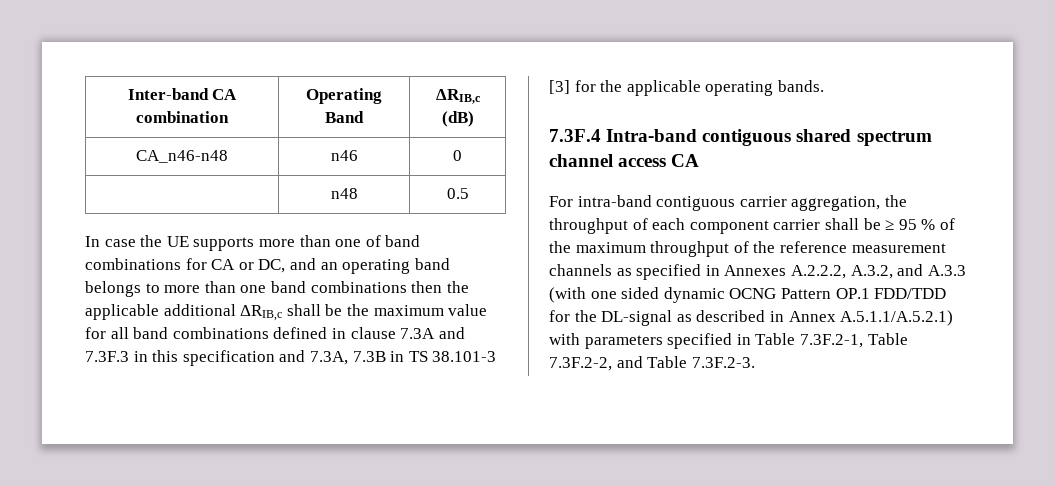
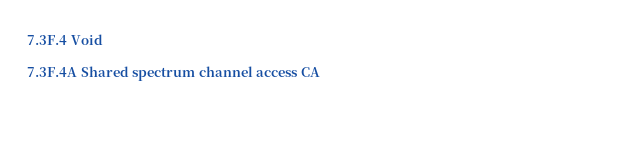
[127,88,238,100] [136,111,229,123] [306,88,382,104] [325,111,364,123] [435,89,481,104] [441,111,474,127] [136,150,228,163] [330,150,358,161] [453,150,462,161] [330,188,358,199] [446,188,469,199] [85,235,421,251] [85,258,450,274] [85,281,469,297] [85,304,488,321] [85,327,465,339] [85,350,497,366] [549,80,824,96] [549,129,932,146] [549,154,700,167] [549,195,907,211] [549,218,955,234] [549,241,946,257] [549,264,966,280] [549,287,947,303] [549,310,954,326] [549,333,908,349] [549,356,755,371] Inter-band CA combination | Operating Band | ΔRIB,c (dB) // CA_n46-n48 | n46 | 0 // | n48 | 0.5 // In case the UE supports more than one of band combinations for CA or DC, and an operating band belongs to more than one band combinations then the applicable additional ΔRIB,c shall be the maximum value for all band combinations defined in clause 7.3A and 7.3F.3 in this specification and 7.3A, 7.3B in TS 38.101-3 [3] for the applicable operating bands. // 7.3F.4 Intra-band contiguous shared spectrum channel access CA // For intra-band contiguous carrier aggregation, the throughput of each component carrier shall be ≥ 95 % of the maximum throughput of the reference measurement channels as specified in Annexes A.2.2.2, A.3.2, and A.3.3 (with one sided dynamic OCNG Pattern OP.1 FDD/TDD for the DL-signal as described in Annex A.5.1.1/A.5.2.1) with parameters specified in Table 7.3F.2-1, Table 7.3F.2-2, and Table 7.3F.2-3. -> [27,34,103,45] [27,66,320,81] 7.3F.4 Void // 7.3F.4A Shared spectrum channel access CA

